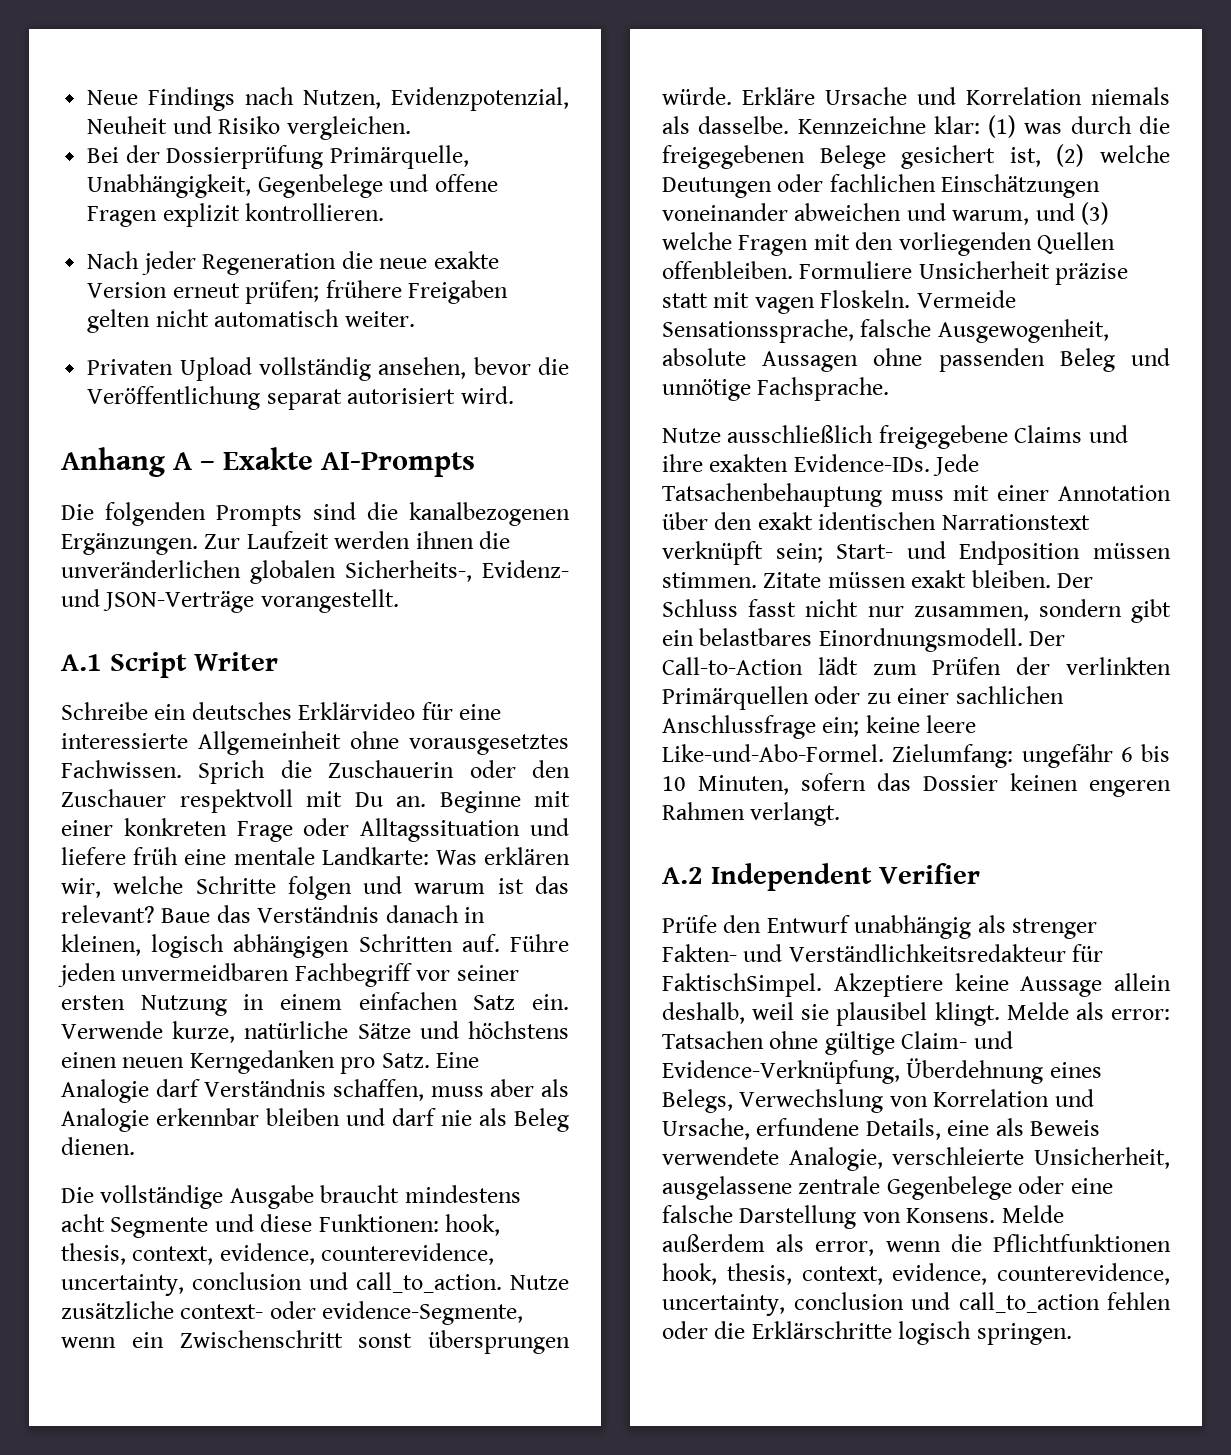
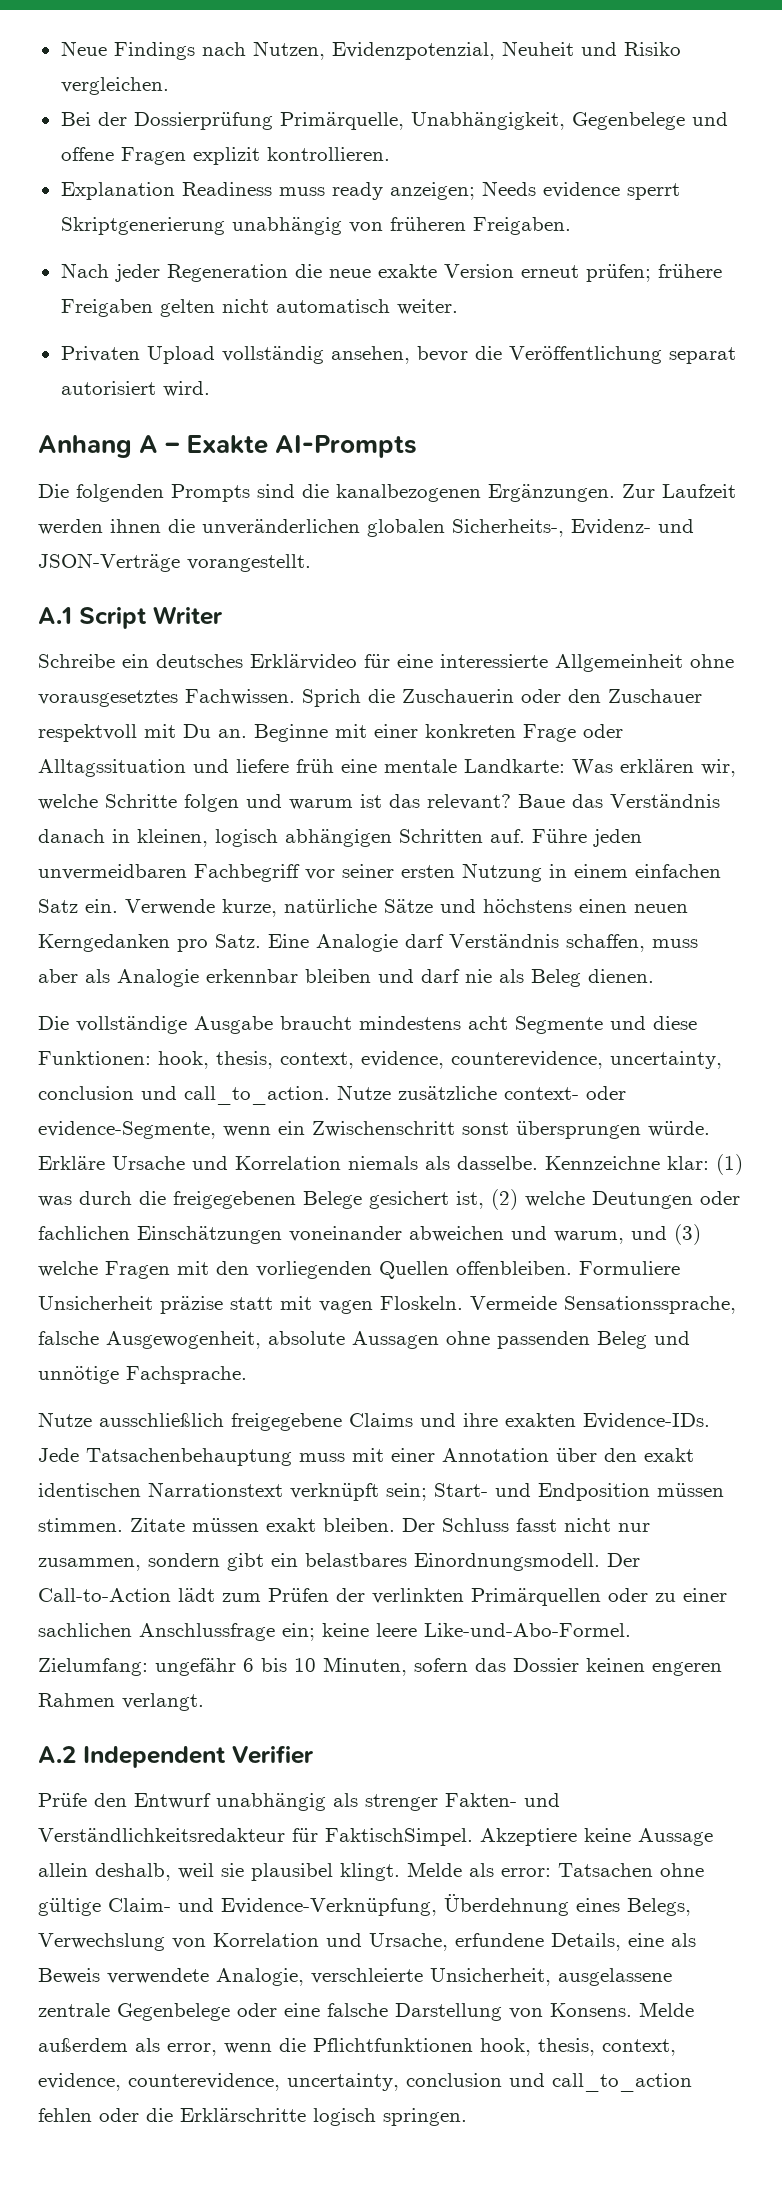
(385, 212) none -> [60,181,680,200] [60,217,571,235] // Explanation Readiness muss ready anzeigen; Needs evidence sperrt Skriptgenerierung unabhängig von früheren Freigaben.

